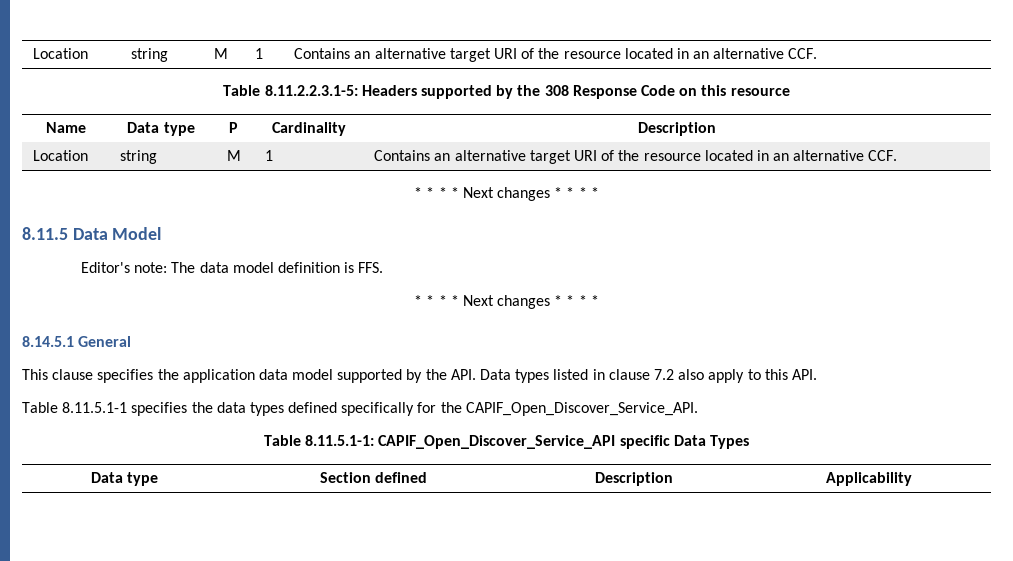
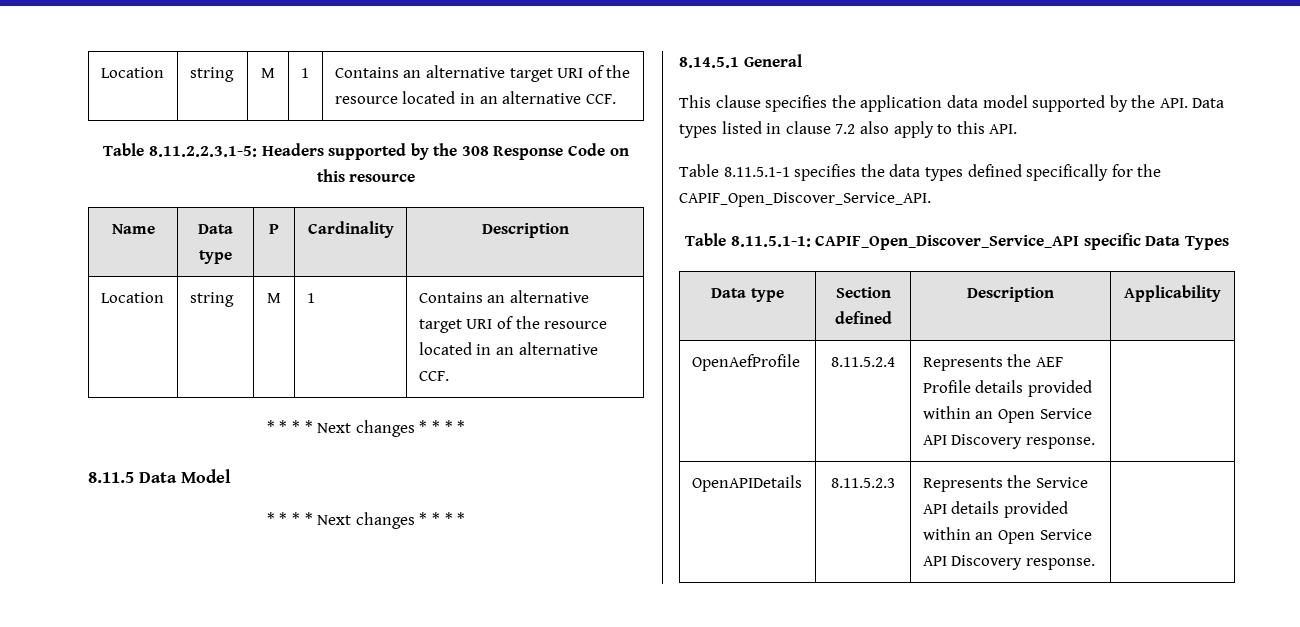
[81,262,384,273] // Editor's note: The data model definition is FFS. -> (231, 476) none
(912, 479) none -> [691,354,800,371] [831,357,895,367] [922,354,1064,371] [922,380,1093,397] [922,406,1092,423] [922,434,1096,449] [691,475,802,492] [831,478,895,488] [922,475,1089,492] [922,501,1069,518] [922,527,1092,544] [922,555,1096,570] // OpenAefProfile | 8.11.5.2.4 | Represents the AEF Profile details provided within an Open Service API Discovery response. | // OpenAPIDetails | 8.11.5.2.3 | Represents the Service API details provided within an Open Service API Discovery response. |

